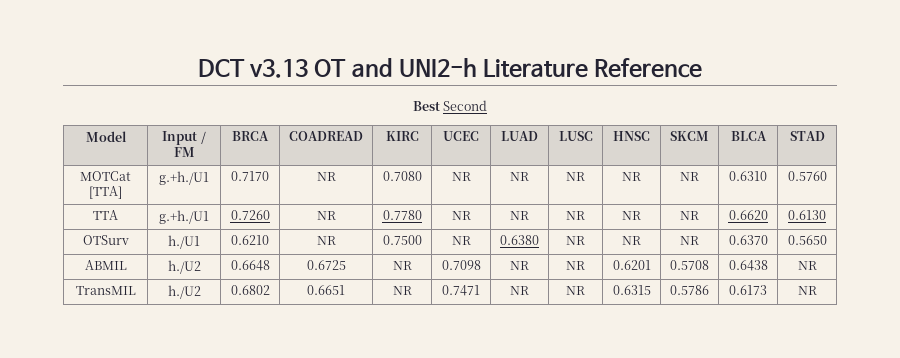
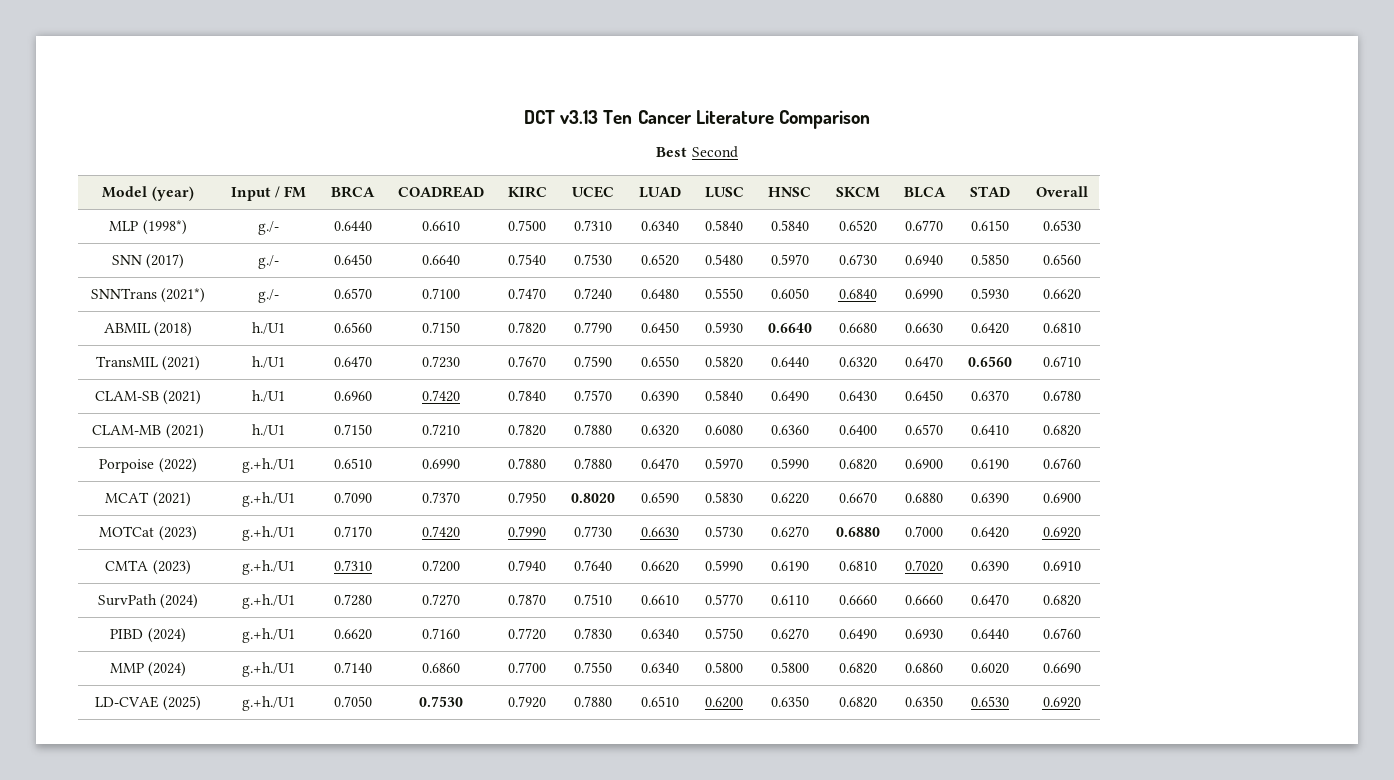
[314,58,703,78] OT and UNI2-h Literature Reference -> [603,110,870,129] Ten Cancer Literature Comparison
(127, 136) none -> [151,186,194,201] (year)
(825, 136) none -> [1035,186,1088,197] [109,220,187,235] [258,221,279,235] [333,221,372,231] [421,221,460,231] [508,220,546,231] [573,220,612,231] [640,221,679,231] [705,220,743,231] [770,220,809,231] [838,220,877,232] [905,220,943,231] [971,220,1009,231] [1042,220,1081,231] [111,254,185,269] [258,255,279,269] [333,254,372,265] [421,255,460,265] [508,254,546,265] [573,254,612,265] [640,254,679,266] [705,254,743,265] [770,254,809,265] [838,254,877,265] [905,255,943,265] [971,254,1009,265] [1042,254,1081,265] [90,288,206,303] [258,289,279,303] [333,288,372,299] [421,288,460,299] [508,288,546,299] [573,288,612,300] [640,289,679,299] [705,288,743,299] [770,288,809,299] [838,289,877,299] [905,289,943,299] [971,288,1009,299] [1042,289,1081,300] [103,322,193,337] [252,322,285,334] [333,322,372,333] [421,322,460,333] [508,322,546,334] [573,322,612,333] [640,322,679,333] [705,322,743,333] [767,323,812,333] [838,323,877,333] [905,323,943,333] [971,323,1009,334] [1042,323,1081,333] [95,356,201,371] [252,356,285,368] [333,356,372,367] [421,356,460,368] [508,356,546,367] [573,356,612,367] [640,356,679,367] [705,356,743,368] [770,357,809,367] [838,357,877,368] [905,356,943,367] [968,356,1012,367] [1042,356,1081,367] [94,390,202,405] [252,390,285,402] [333,391,372,401] [421,390,460,402] [508,390,546,401] [573,390,612,401] [640,391,679,401] [705,390,743,401] [770,391,809,401] [838,391,877,401] [905,390,943,401] [971,390,1009,401] [1042,390,1081,401] [92,424,204,439] [252,424,285,436] [333,424,372,435] [421,424,460,436] [508,424,546,436] [573,424,612,435] [640,425,679,436] [705,425,743,435] [770,425,809,435] [838,425,877,435] [905,424,943,435] [971,425,1009,435] [1042,425,1081,436] [99,458,197,473] [242,458,295,473] [333,458,372,469] [421,459,460,469] [508,458,546,469] [573,458,612,469] [640,458,679,469] [705,458,743,469] [770,458,809,469] [838,459,877,470] [905,459,943,469] [971,459,1009,469] [1042,458,1081,469] [105,492,191,507] [242,492,295,507] [333,492,372,503] [421,492,460,503] [508,492,546,503] [570,493,615,503] [640,492,679,503] [705,492,743,503] [770,493,809,504] [838,492,877,503] [905,493,943,503] [971,493,1009,503] [1042,493,1081,503] | Overall // MLP (1998*) | g./- | 0.6440 | 0.6610 | 0.7500 | 0.7310 | 0.6340 | 0.5840 | 0.5840 | 0.6520 | 0.6770 | 0.6150 | 0.6530 // SNN (2017) | g./- | 0.6450 | 0.6640 | 0.7540 | 0.7530 | 0.6520 | 0.5480 | 0.5970 | 0.6730 | 0.6940 | 0.5850 | 0.6560 // SNNTrans (2021*) | g./- | 0.6570 | 0.7100 | 0.7470 | 0.7240 | 0.6480 | 0.5550 | 0.6050 | 0.6840 | 0.6990 | 0.5930 | 0.6620 // ABMIL (2018) | h./U1 | 0.6560 | 0.7150 | 0.7820 | 0.7790 | 0.6450 | 0.5930 | 0.6640 | 0.6680 | 0.6630 | 0.6420 | 0.6810 // TransMIL (2021) | h./U1 | 0.6470 | 0.7230 | 0.7670 | 0.7590 | 0.6550 | 0.5820 | 0.6440 | 0.6320 | 0.6470 | 0.6560 | 0.6710 // CLAM-SB (2021) | h./U1 | 0.6960 | 0.7420 | 0.7840 | 0.7570 | 0.6390 | 0.5840 | 0.6490 | 0.6430 | 0.6450 | 0.6370 | 0.6780 // CLAM-MB (2021) | h./U1 | 0.7150 | 0.7210 | 0.7820 | 0.7880 | 0.6320 | 0.6080 | 0.6360 | 0.6400 | 0.6570 | 0.6410 | 0.6820 // Porpoise (2022) | g.+h./U1 | 0.6510 | 0.6990 | 0.7880 | 0.7880 | 0.6470 | 0.5970 | 0.5990 | 0.6820 | 0.6900 | 0.6190 | 0.6760 // MCAT (2021) | g.+h./U1 | 0.7090 | 0.7370 | 0.7950 | 0.8020 | 0.6590 | 0.5830 | 0.6220 | 0.6670 | 0.6880 | 0.6390 | 0.6900
[89,186,122,199] [TTA] -> [158,526,197,541] (2023)
[316,172,336,181] [382,171,422,181] [451,172,471,181] [510,172,529,181] [566,172,585,181] [622,172,641,181] [680,172,699,181] [729,171,767,181] [787,171,827,181] [93,210,118,220] [159,210,209,224] [230,210,270,220] [316,211,336,220] [382,210,422,220] [451,211,471,220] [510,211,529,220] [566,211,585,220] [622,211,641,220] [680,211,699,220] [728,210,768,220] [788,210,826,220] [82,235,129,245] [168,235,200,249] [231,235,269,245] [316,236,336,245] [382,235,422,245] [451,236,471,245] [500,235,539,245] [566,236,585,245] [622,236,641,245] [680,236,699,245] [728,235,768,245] [787,235,827,245] [84,260,127,270] [167,260,201,274] [230,260,270,271] [306,260,346,270] [392,261,412,270] [441,260,481,270] [510,261,529,270] [566,261,585,270] [612,260,651,270] [670,260,709,270] [728,260,768,271] [797,261,817,270] [75,286,136,295] [167,285,201,299] [230,285,270,295] [307,285,345,295] [392,286,412,295] [442,285,480,296] [510,286,529,295] [566,286,585,295] [612,285,651,295] [670,285,709,295] [729,285,767,295] [797,286,817,295] NR | 0.7080 | NR | NR | NR | NR | NR | 0.6310 | 0.5760 // TTA | g.+h./U1 | 0.7260 | NR | 0.7780 | NR | NR | NR | NR | NR | 0.6620 | 0.6130 // OTSurv | h./U1 | 0.6210 | NR | 0.7500 | NR | 0.6380 | NR | NR | NR | 0.6370 | 0.5650 // ABMIL | h./U2 | 0.6648 | 0.6725 | NR | 0.7098 | NR | NR | 0.6201 | 0.5708 | 0.6438 | NR // TransMIL | h./U2 | 0.6802 | 0.6651 | NR | 0.7471 | NR | NR | 0.6315 | 0.5786 | 0.6173 | NR -> [421,526,460,538] [508,526,546,537] [573,526,612,537] [640,527,679,537] [705,526,743,537] [770,526,809,538] [835,527,880,537] [905,526,943,537] [971,527,1009,538] [1042,527,1081,538] [105,560,191,575] [242,560,295,575] [333,560,372,571] [421,560,460,572] [508,560,546,571] [573,560,612,571] [640,561,679,572] [705,560,743,571] [770,561,809,571] [838,561,877,571] [905,560,943,572] [971,561,1009,571] [1042,561,1081,571] [97,594,199,609] [242,594,295,609] [333,594,372,606] [421,594,460,606] [508,594,546,605] [573,594,612,605] [640,595,679,605] [705,594,743,605] [770,595,809,605] [838,595,877,605] [905,595,943,605] [971,594,1009,605] [1042,595,1081,606] [110,628,186,643] [242,628,295,643] [333,629,372,640] [421,628,460,639] [508,628,546,640] [573,628,612,639] [640,629,679,639] [705,628,743,639] [770,628,809,640] [838,629,877,639] [905,629,943,639] [971,629,1009,639] [1042,628,1081,639] [109,662,187,677] [242,662,295,677] [333,662,372,673] [421,663,460,673] [508,662,546,673] [573,662,612,673] [640,663,679,673] [705,662,743,673] [770,662,809,673] [838,663,877,674] [905,663,943,673] [971,663,1009,674] [1042,663,1081,673] [94,696,202,711] [242,696,295,711] [333,696,372,707] [418,696,463,707] [508,696,546,708] [573,696,612,707] [640,696,679,707] [705,697,743,708] [770,696,809,707] [838,697,877,708] [905,696,943,707] [971,696,1009,707] [1042,697,1081,708] 0.7420 | 0.7990 | 0.7730 | 0.6630 | 0.5730 | 0.6270 | 0.6880 | 0.7000 | 0.6420 | 0.6920 // CMTA (2023) | g.+h./U1 | 0.7310 | 0.7200 | 0.7940 | 0.7640 | 0.6620 | 0.5990 | 0.6190 | 0.6810 | 0.7020 | 0.6390 | 0.6910 // SurvPath (2024) | g.+h./U1 | 0.7280 | 0.7270 | 0.7870 | 0.7510 | 0.6610 | 0.5770 | 0.6110 | 0.6660 | 0.6660 | 0.6470 | 0.6820 // PIBD (2024) | g.+h./U1 | 0.6620 | 0.7160 | 0.7720 | 0.7830 | 0.6340 | 0.5750 | 0.6270 | 0.6490 | 0.6930 | 0.6440 | 0.6760 // MMP (2024) | g.+h./U1 | 0.7140 | 0.6860 | 0.7700 | 0.7550 | 0.6340 | 0.5800 | 0.5800 | 0.6820 | 0.6860 | 0.6020 | 0.6690 // LD-CVAE (2025) | g.+h./U1 | 0.7050 | 0.7530 | 0.7920 | 0.7880 | 0.6510 | 0.6200 | 0.6350 | 0.6820 | 0.6350 | 0.6530 | 0.6920

